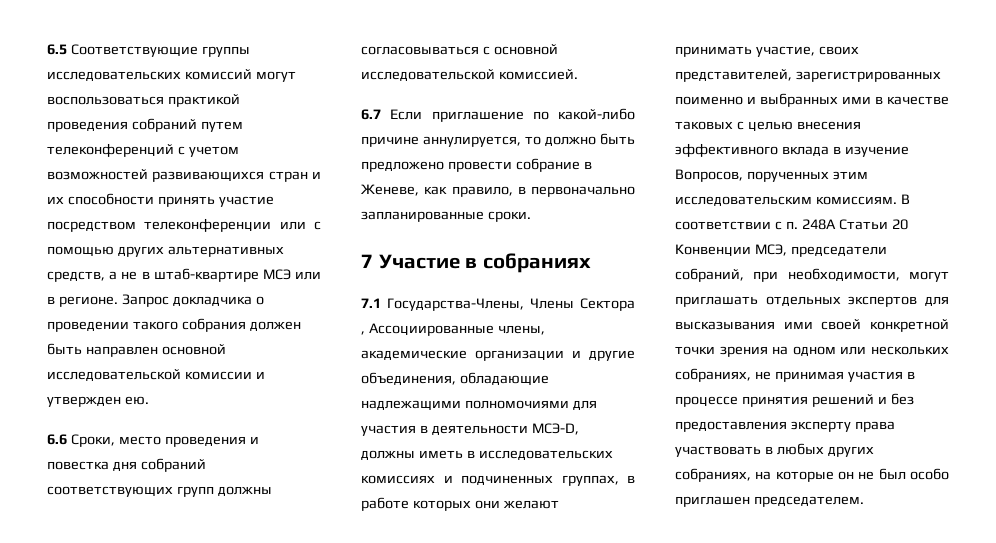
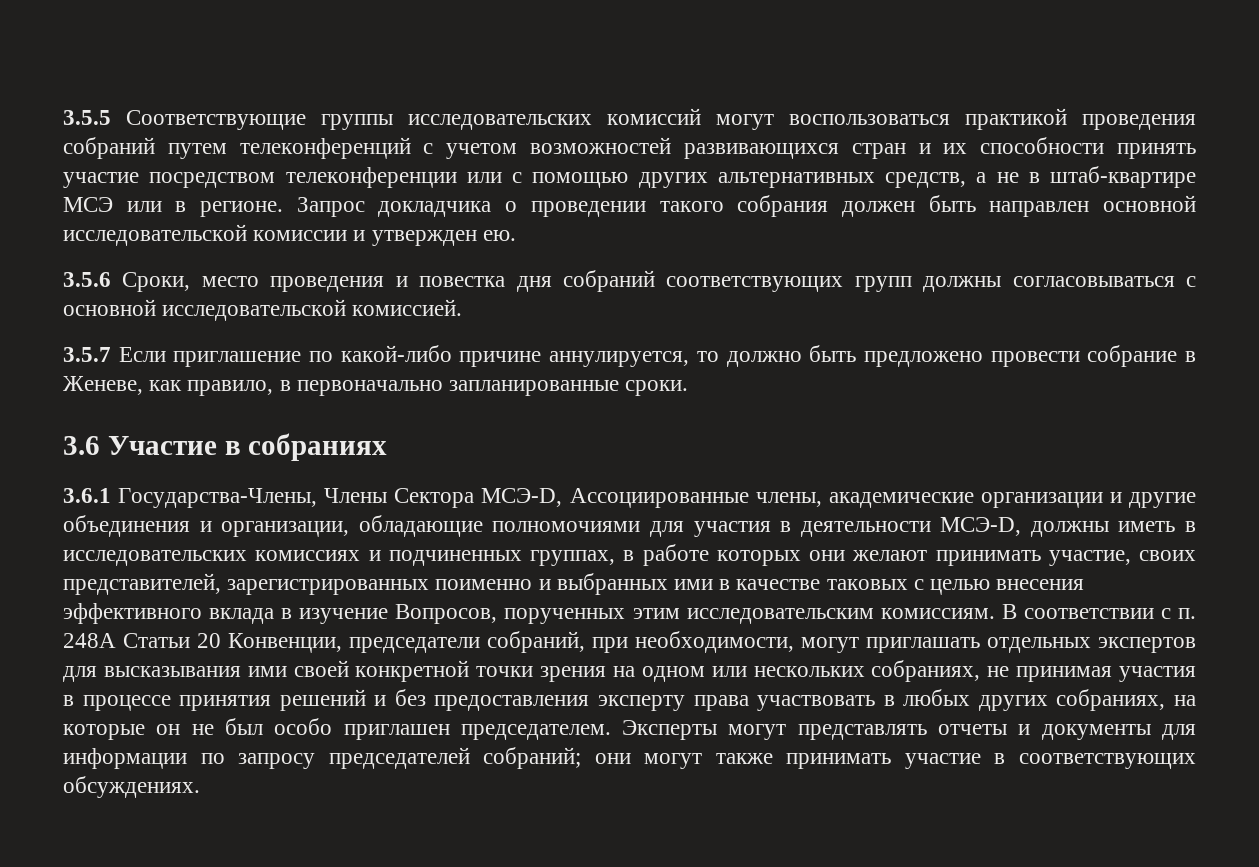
[47,44,67,55] 6.5 -> [63,110,111,125] 3.5.5
[47,434,67,445] 6.6 -> [63,272,111,287] 3.5.6
[361,109,381,120] 6.7 -> [63,347,111,362] 3.5.7
[361,254,373,268] 7 -> [63,436,100,455] 3.6
[361,298,381,308] 7.1 -> [63,488,111,503] 3.6.1
[361,331,365,335] , -> [481,488,563,507] МСЭ-D,
[361,372,549,385] [361,400,461,410] объединения, обладающие надлежащими -> [63,515,483,537] объединения и организации, обладающие
[675,244,787,256] Конвенции МСЭ, -> [227,633,342,653] Конвенции,
(864, 501) none -> [622,720,1196,740] [63,747,1196,769] [63,776,200,798] Эксперты могут представлять отчеты и документы для информации по запросу председателей собраний; они могут также принимать участие в соответствующих обсуждениях.

